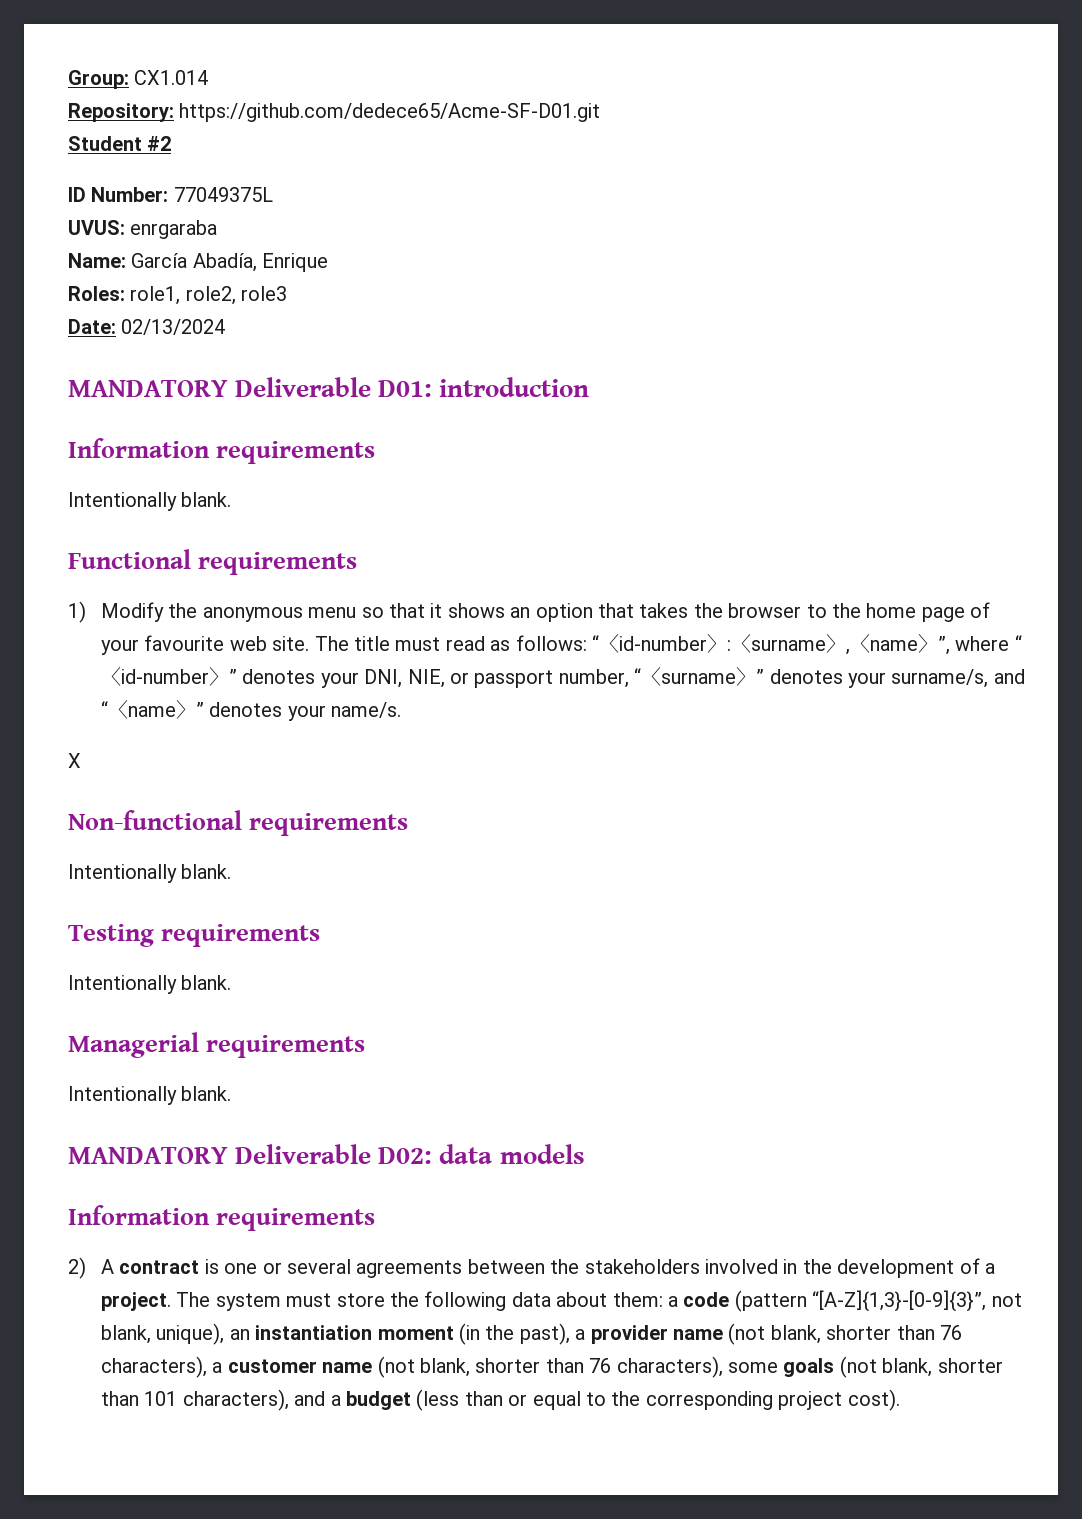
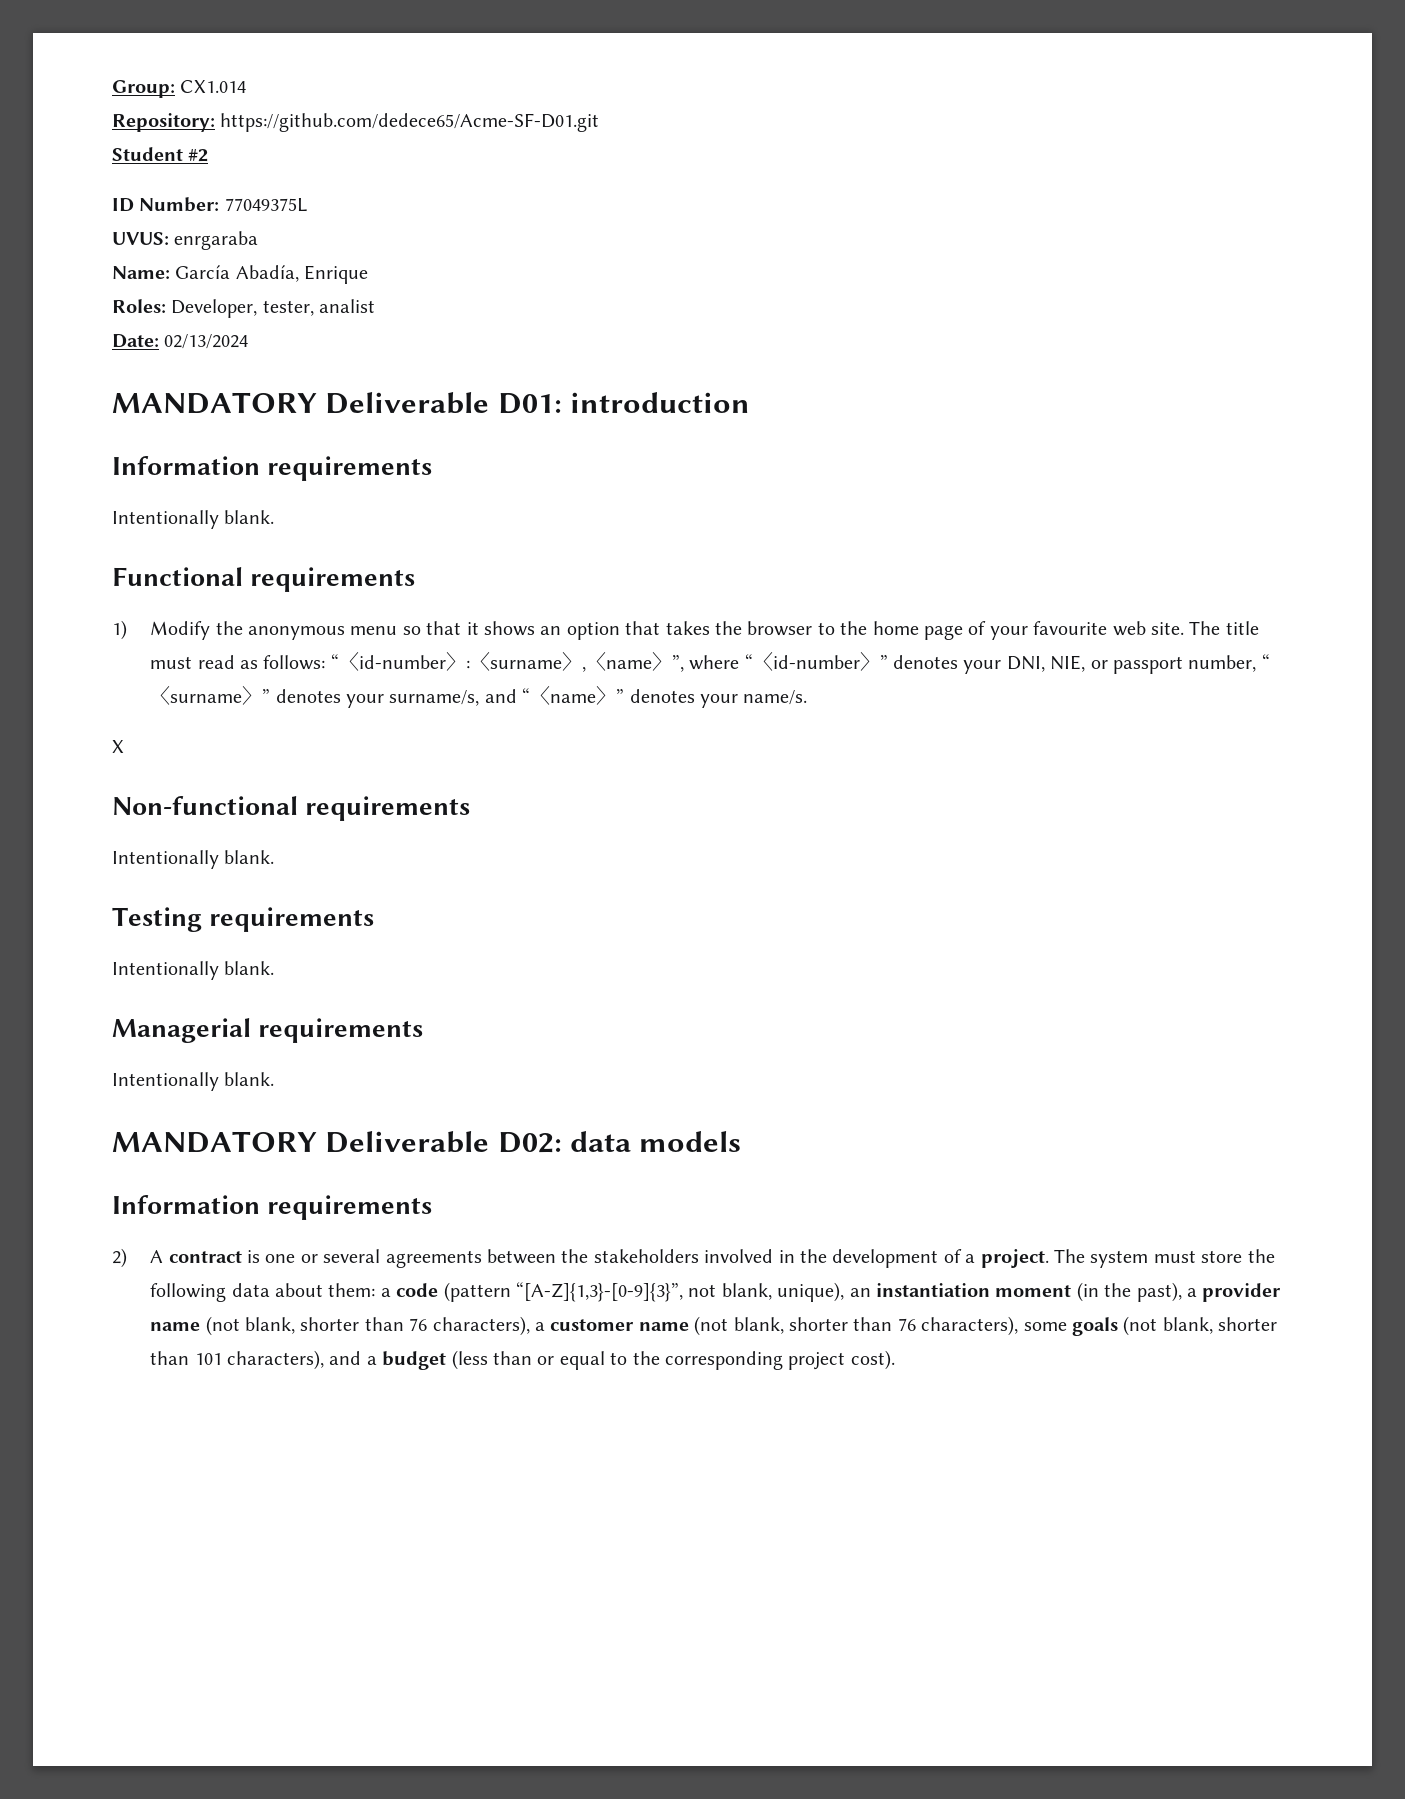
[130,286,288,305] role1, role2, role3 -> [171,299,376,318] Developer, tester, analist

